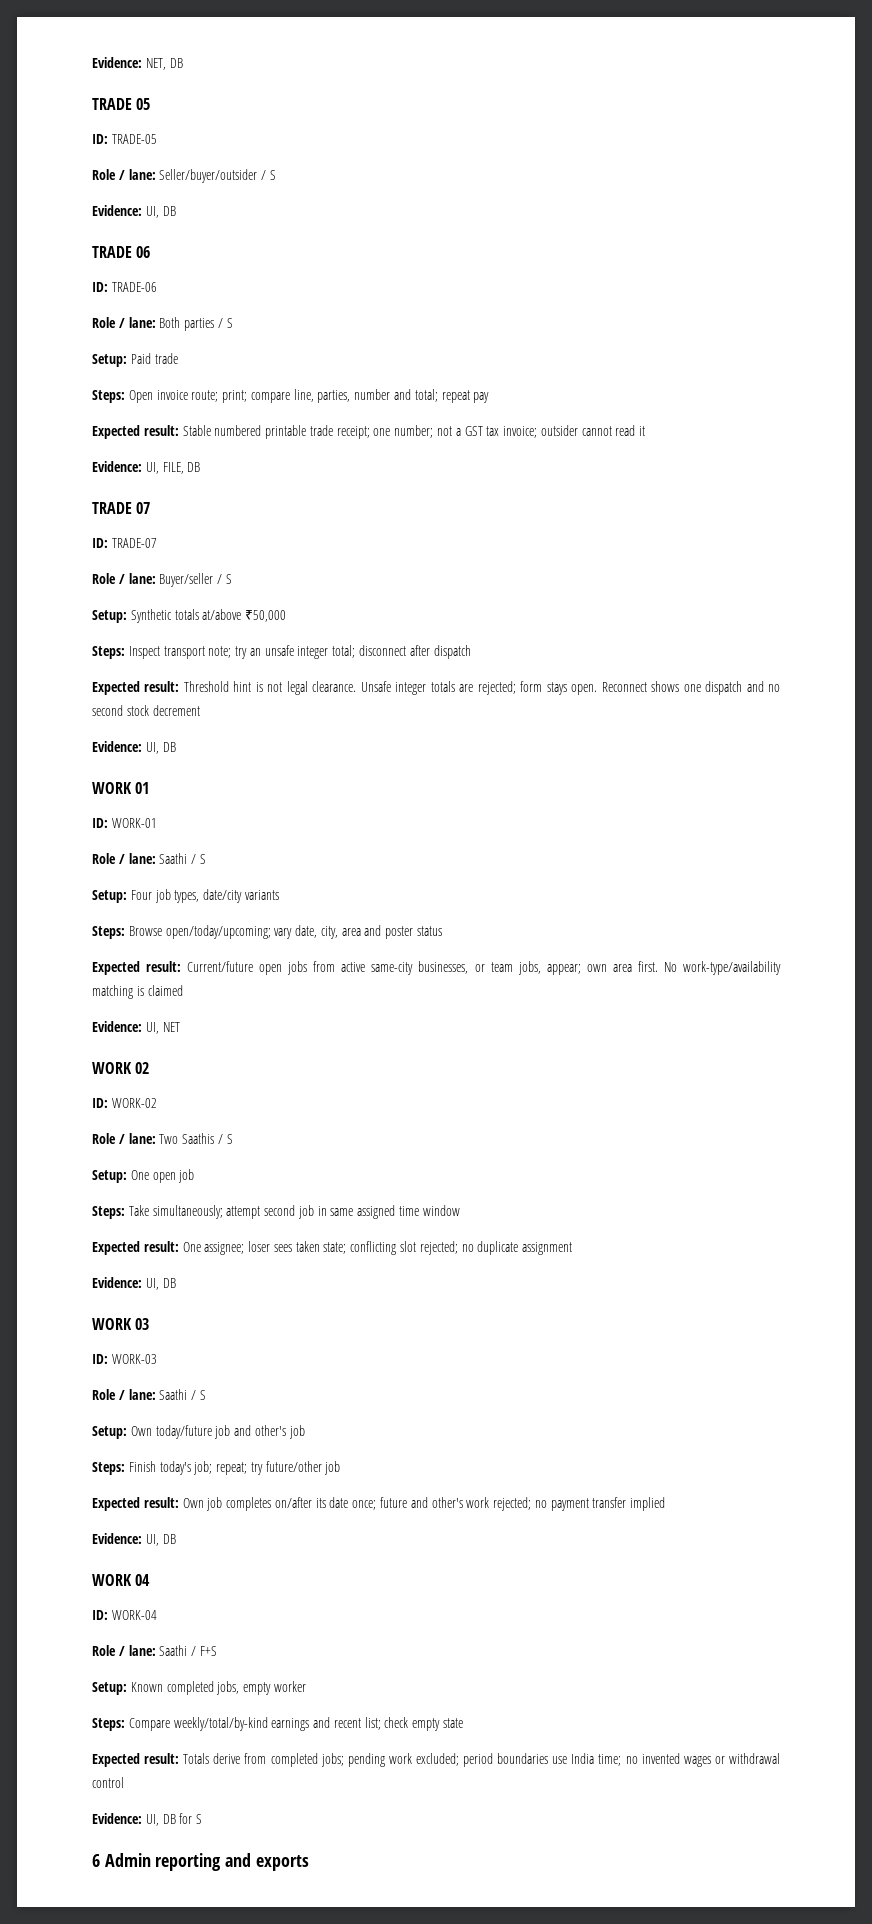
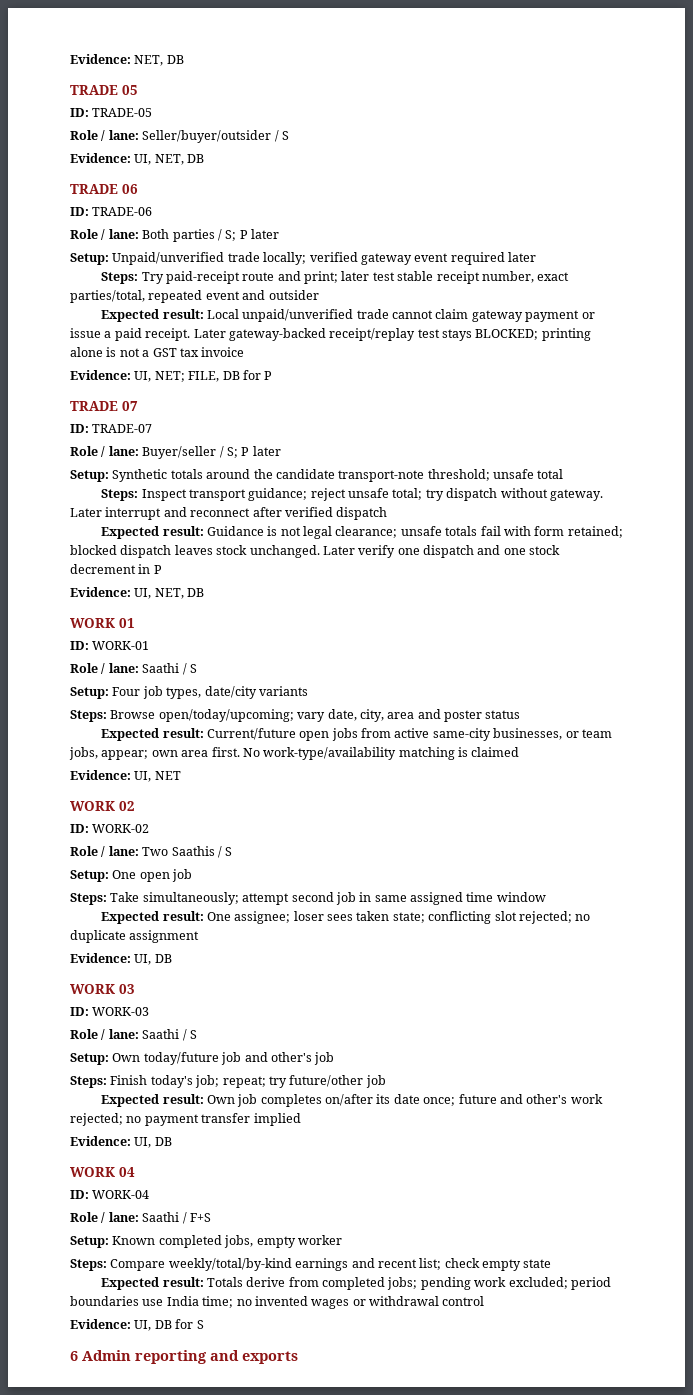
(159, 212) none -> [154,154,184,165] NET,
[226,318,233,328] [92,353,178,367] [92,389,490,403] [92,425,646,439] [92,461,159,474] S // Setup: Paid trade // Steps: Open invoice route; print; compare line, parties, number and total; repeat pay // Expected result: Stable numbered printable trade receipt; one number; not a GST tax invoice; outsider cannot read it // Evidence: UI, -> [225,229,279,241] [70,252,536,265] [101,271,570,284] [70,290,319,303] [101,309,595,322] [70,328,591,341] [70,347,245,357] [70,370,185,382] S; P later // Setup: Unpaid/unverified trade locally; verified gateway event required later // Steps: Try paid-receipt route and print; later test stable receipt number, exact parties/total, repeated event and outsider // Expected result: Local unpaid/unverified trade cannot claim gateway payment or issue a paid receipt. Later gateway-backed receipt/replay test stays BLOCKED; printing alone is not a GST tax invoice // Evidence: UI, NET;
(201, 467) none -> [242,370,273,380] for P
[225,574,232,584] S -> [226,446,281,458] S; P later
[202,609,287,622] [92,645,430,659] at/above ₹50,000 // Steps: Inspect transport note; try an unsafe integer total; disconnect after -> [206,469,564,482] [101,488,603,501] [70,507,333,520] around the candidate transport-note threshold; unsafe total // Steps: Inspect transport guidance; reject unsafe total; try dispatch without gateway. Later interrupt and reconnect after verified
[183,681,252,692] Threshold hint -> [206,526,264,536] Guidance
[312,681,680,695] clearance. Unsafe integer totals are rejected; form stays open. Reconnect shows -> [335,526,623,538] [70,545,396,558] clearance; unsafe totals fail with form retained; blocked dispatch leaves stock unchanged. Later verify
[768,684,781,692] [92,705,123,716] no second -> [503,548,526,555] one
[92,741,159,754] // Evidence: UI, -> [138,564,162,574] [70,587,184,599] in P // Evidence: UI, NET,

